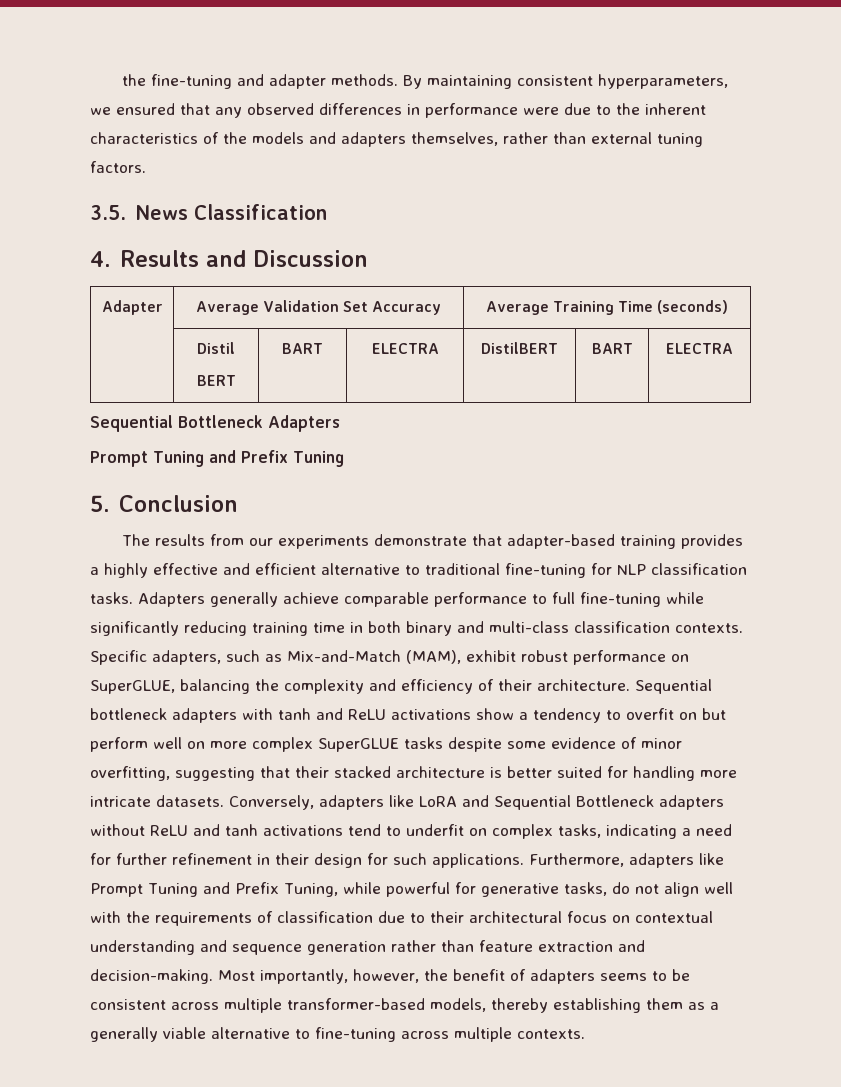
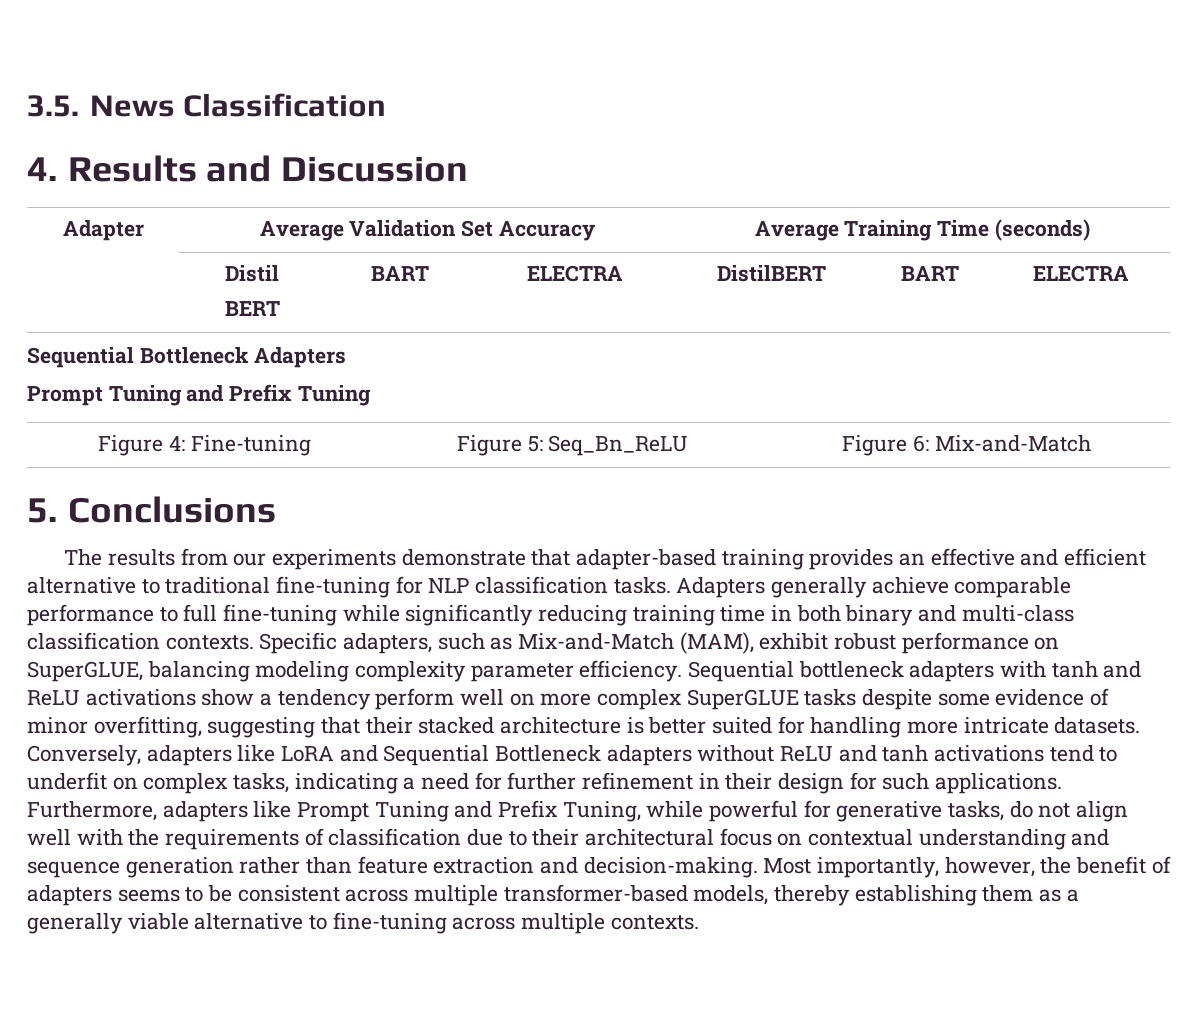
[121,74,728,89] [90,103,706,118] [90,132,703,147] [90,161,146,173] the fine-tuning and adapter methods. By maintaining consistent hyperparameters, we ensured that any observed differences in performance were due to the inherent characteristics of the models and adapters themselves, rather than external tuning factors. // -> (27, 106) none
(344, 459) none -> [98,435,311,456] [456,435,689,456] [842,435,1091,456] // Figure 4: Fine-tuning | Figure 5: Seq_Bn_ReLU | Figure 6: Mix-and-Match
[118,495,238,512] Conclusion -> [67,496,276,523] Conclusions
[90,563,148,578] a highly -> [898,553,925,566] an
[255,679,630,694] the complexity and efficiency of their architecture. -> [255,660,683,682] modeling complexity parameter efficiency.
[606,708,726,720] to overfit on but -> (371, 699) none

